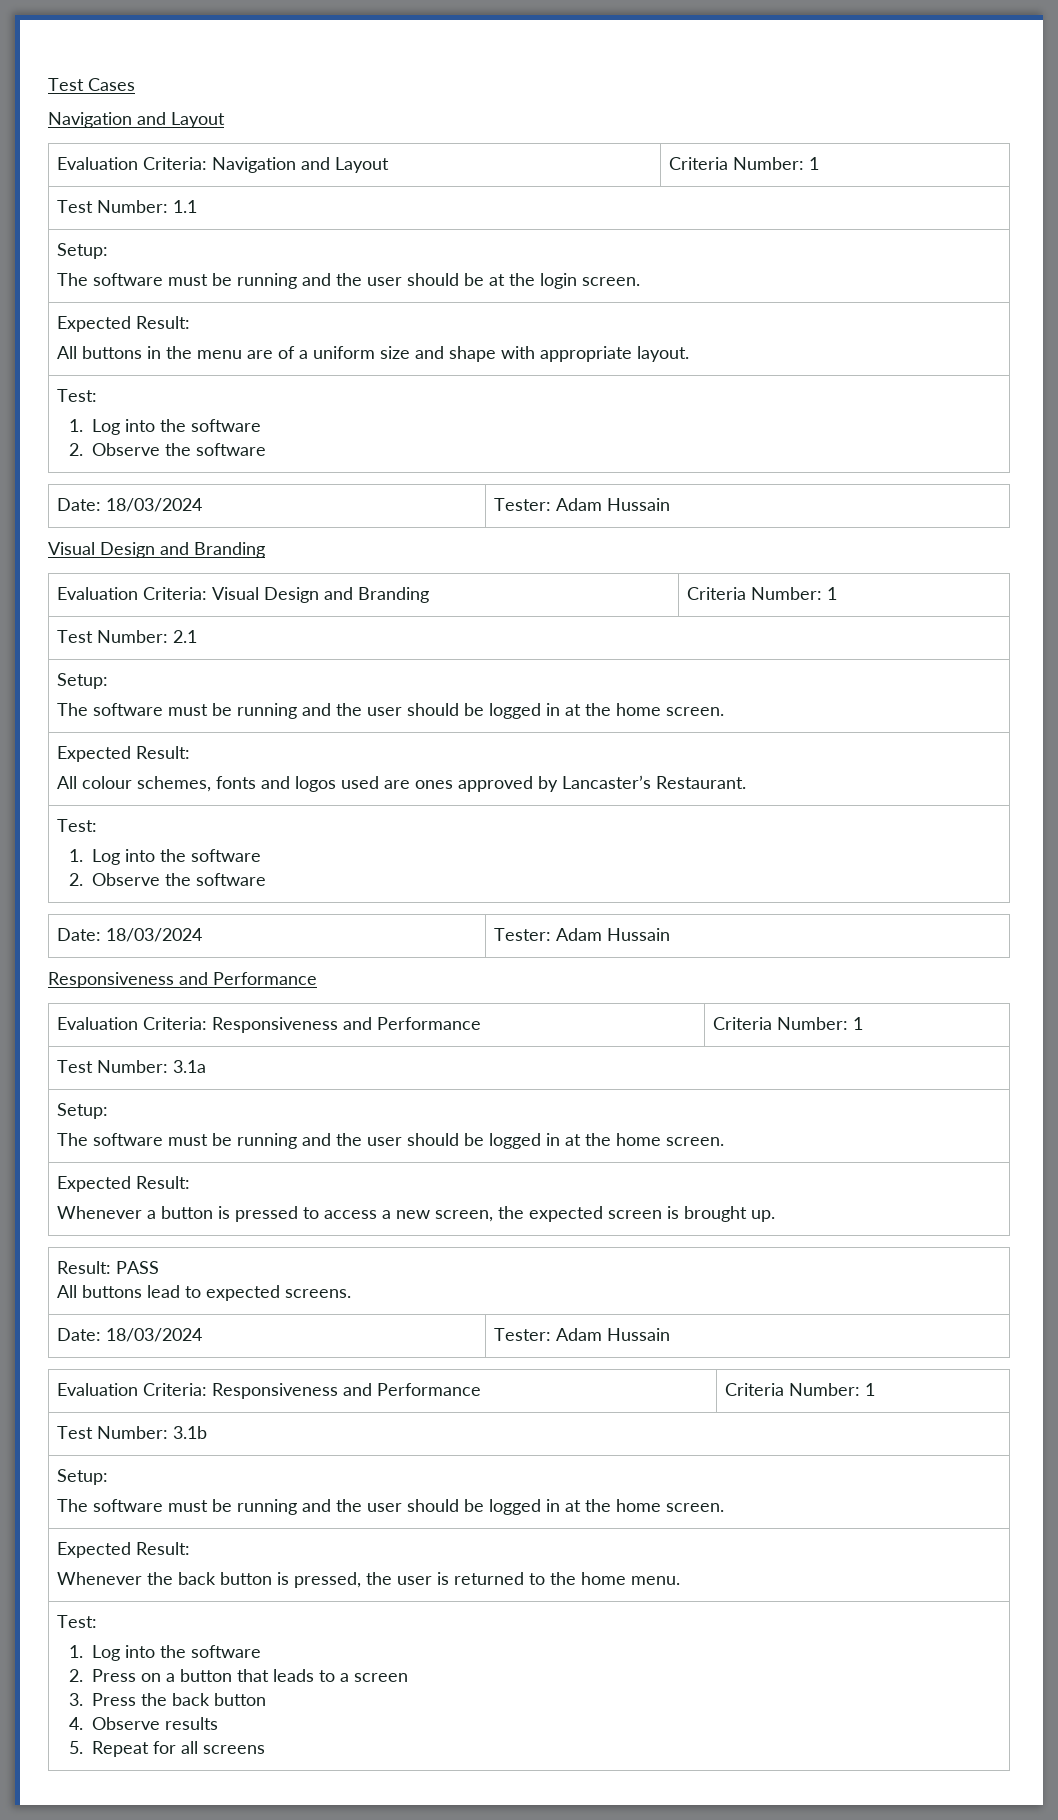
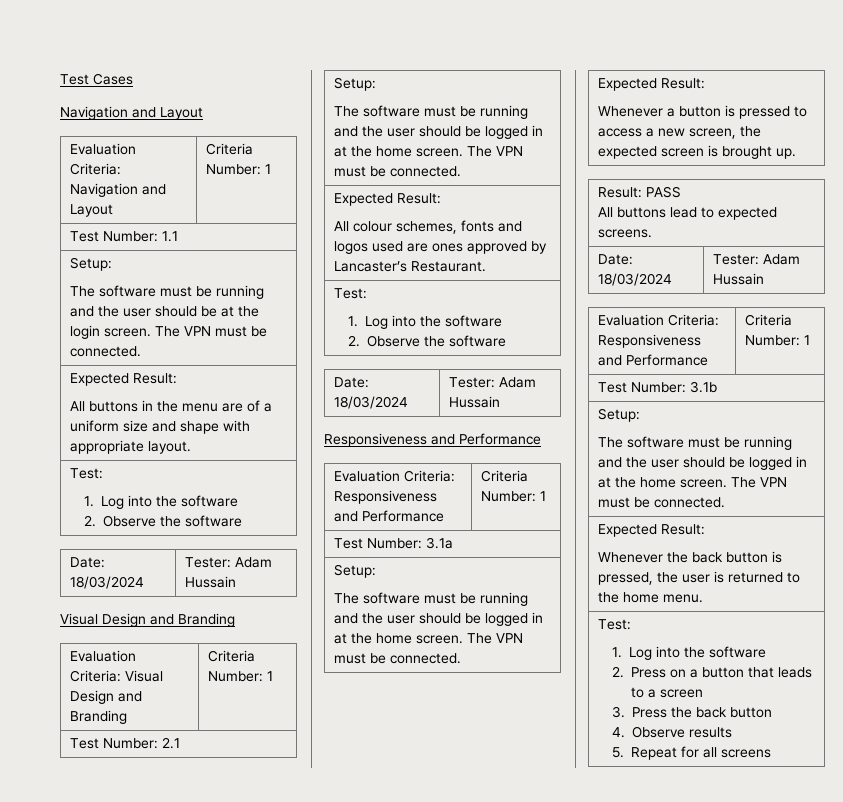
(641, 281) none -> [155,326,268,337] [70,346,142,357] The VPN must be connected.
(725, 711) none -> [467,146,524,157] [334,166,462,177] The VPN must be connected.
(725, 1141) none -> [467,633,524,644] [334,653,462,664] The VPN must be connected.
(725, 1507) none -> [731,477,788,488] [598,497,726,508] The VPN must be connected.

